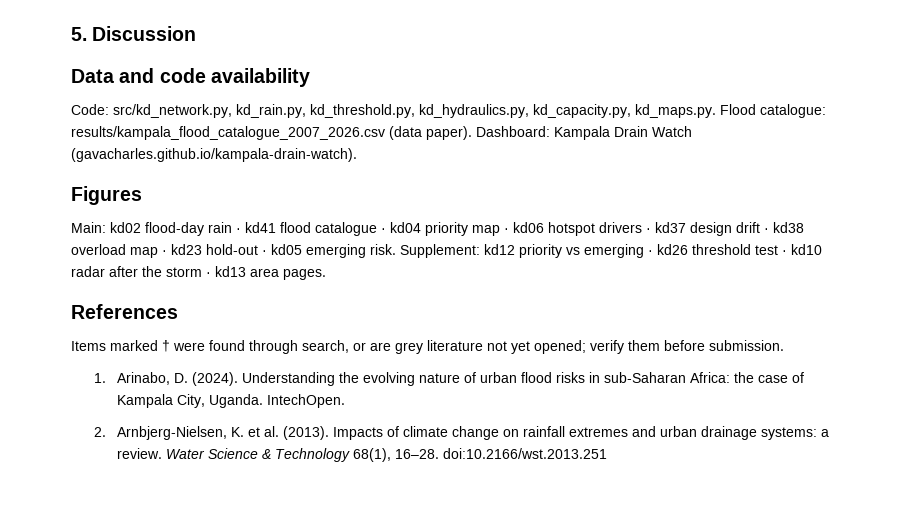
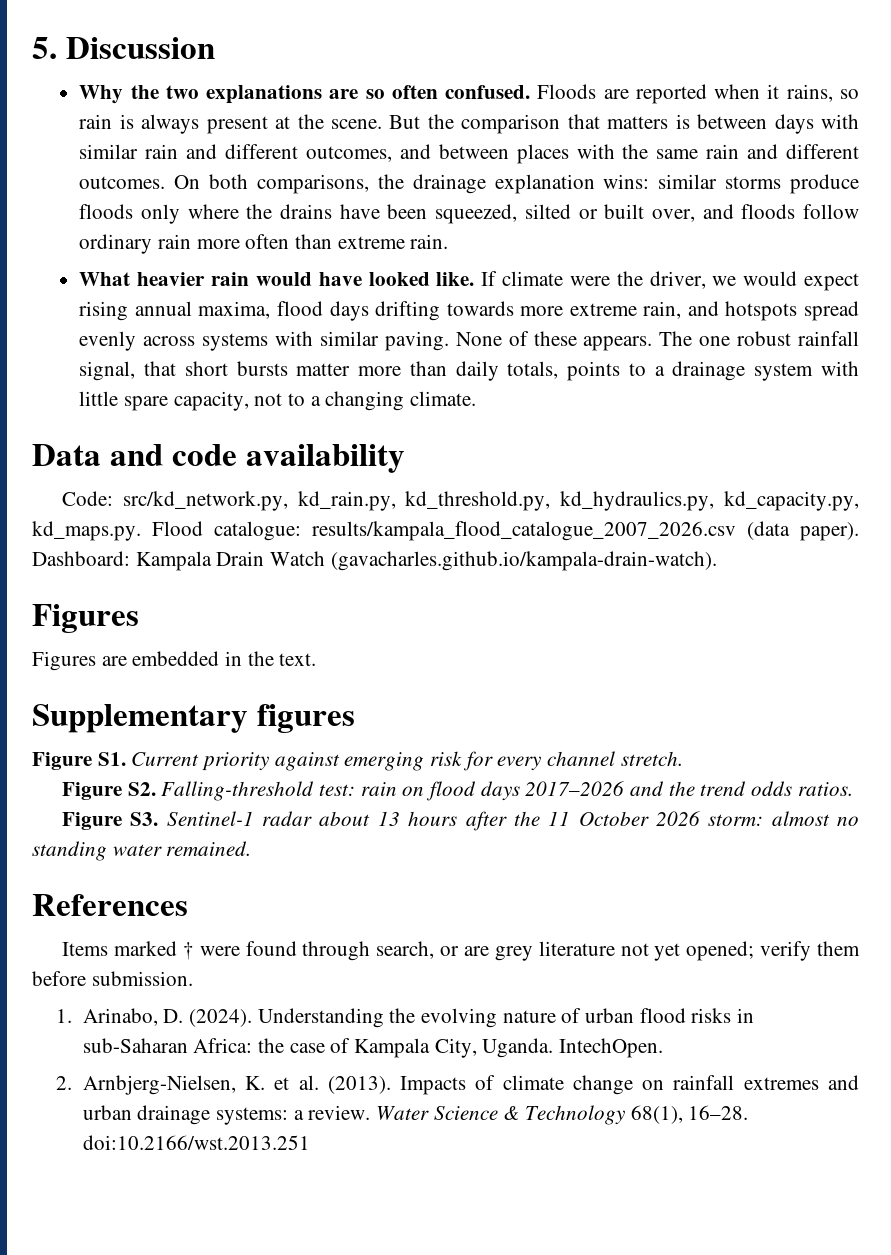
(197, 33) none -> [79,84,860,104] [79,114,859,134] [79,144,859,164] [79,174,859,194] [79,204,859,224] [79,234,449,254] [79,271,859,291] [79,301,859,321] [79,331,859,351] [79,361,860,381] [79,391,477,411] // Why the two explanations are so often confused. Floods are reported when it rains, so rain is always present at the scene. But the comparison that matters is between days with similar rain and different outcomes, and between places with the same rain and different outcomes. On both comparisons, the drainage explanation wins: similar storms produce floods only where the drains have been squeezed, silted or built over, and floods follow ordinary rain more often than extreme rain. // What heavier rain would have looked like. If climate were the driver, we would expect rising annual maxima, flood days drifting towards more extreme rain, and hotspots spread evenly across systems with similar paving. None of these appears. The one robust rainfall signal, that short bursts matter more than daily totals, points to a drainage system with little spare capacity, not to a changing climate.
[71,222,804,236] [71,244,822,258] [71,266,326,280] Main: kd02 flood-day rain · kd41 flood catalogue · kd04 priority map · kd06 hotspot drivers · kd37 design drift · kd38 overload map · kd23 hold-out · kd05 emerging risk. Supplement: kd12 priority vs emerging · kd26 threshold test · kd10 radar after the storm · kd13 area pages. -> [32,651,317,671] [32,704,355,733] [32,751,683,771] [62,781,853,801] [62,811,860,831] [32,841,252,861] Figures are embedded in the text. // Supplementary figures // Figure S1. Current priority against emerging risk for every channel stretch. // Figure S2. Falling-threshold test: rain on flood days 2017–2026 and the trend odds ratios. // Figure S3. Sentinel-1 radar about 13 hours after the 11 October 2026 storm: almost no standing water remained.

